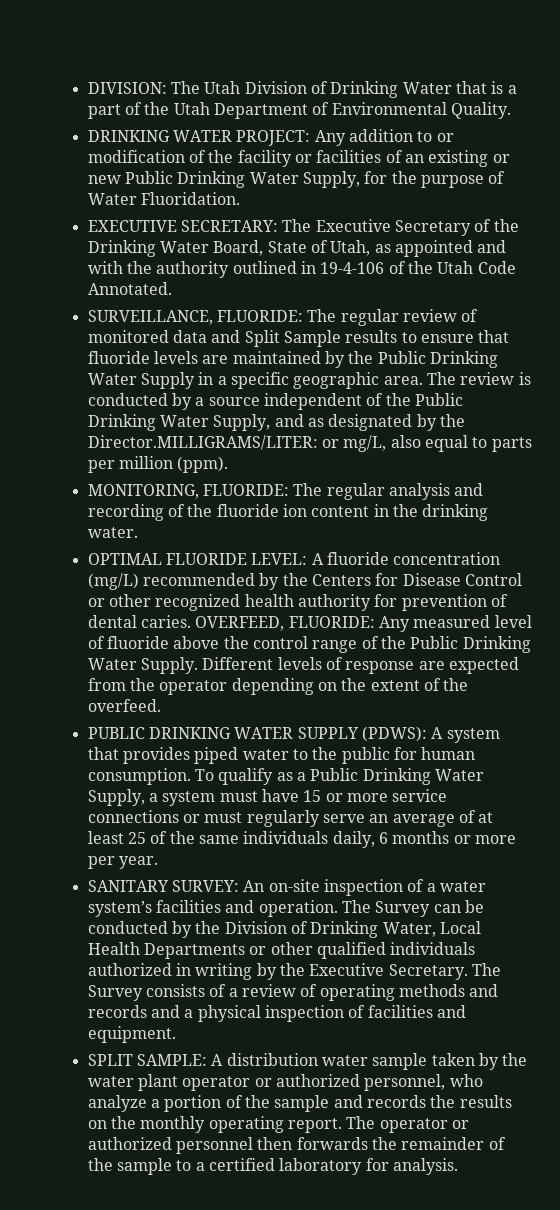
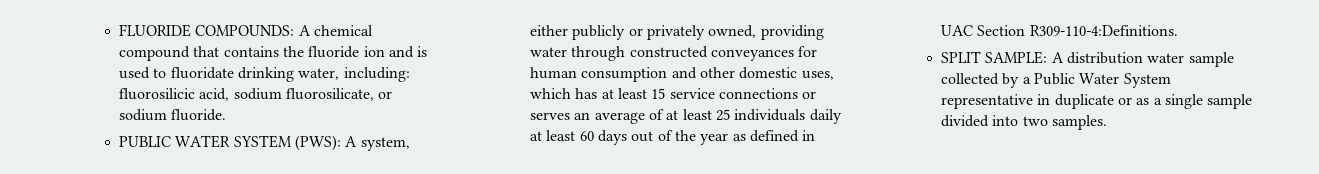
[87,81,517,98] [87,102,512,119] [87,129,454,146] [87,150,510,167] [87,171,506,188] [87,192,241,205] [87,219,519,236] [87,240,507,257] [87,261,516,278] [87,282,172,295] [87,309,479,326] [87,330,510,347] [87,351,499,368] [87,372,531,389] [87,393,464,410] [87,414,466,431] [87,435,532,452] [87,456,229,473] [87,483,484,500] [87,504,489,521] [87,527,138,538] [87,552,501,565] [87,573,523,590] [87,594,509,611] [87,615,532,632] [87,636,531,653] [87,657,520,674] [87,678,469,695] [87,699,161,712] [87,726,500,743] [87,747,476,764] [87,768,485,785] [87,789,448,806] [87,810,366,827] DIVISION: The Utah Division of Drinking Water that is a part of the Utah Department of Environmental Quality. // DRINKING WATER PROJECT: Any addition to or modification of the facility or facilities of an existing or new Public Drinking Water Supply, for the purpose of Water Fluoridation. // EXECUTIVE SECRETARY: The Executive Secretary of the Drinking Water Board, State of Utah, as appointed and with the authority outlined in 19-4-106 of the Utah Code Annotated. // SURVEILLANCE, FLUORIDE: The regular review of monitored data and Split Sample results to ensure that fluoride levels are maintained by the Public Drinking Water Supply in a specific geographic area. The review is conducted by a source independent of the Public Drinking Water Supply, and as designated by the Director.MILLIGRAMS/LITER: or mg/L, also equal to parts per million (ppm). // MONITORING, FLUORIDE: The regular analysis and recording of the fluoride ion content in the drinking water. // OPTIMAL FLUORIDE LEVEL: A fluoride concentration (mg/L) recommended by the Centers for Disease Control or other recognized health authority for prevention of dental caries. OVERFEED, FLUORIDE: Any measured level of fluoride above the control range of the Public Drinking Water Supply. Different levels of response are expected from the operator depending on the extent of the overfeed. // PUBLIC DRINKING WATER SUPPLY (PDWS): A system that provides piped water to the public for human consumption. To qualify as a Public Drinking Water Supply, a system must have 15 or more service connections or must regularly serve -> [119,24,374,37] [119,46,428,61] [119,67,410,82] [119,88,393,101] [119,109,227,121] [119,135,410,151] [530,25,824,40] [530,46,818,61] [530,67,834,82] [530,88,817,99] [530,112,571,120] FLUORIDE COMPOUNDS: A chemical compound that contains the fluoride ion and is used to fluoridate drinking water, including: fluorosilicic acid, sodium fluorosilicate, or sodium fluoride. // PUBLIC WATER SYSTEM (PWS): A system, either publicly or privately owned, providing water through constructed conveyances for human consumption and other domestic uses, which has at least 15 service connections or serves
[150,831,517,848] [87,856,159,869] [87,879,487,896] [87,900,485,917] [87,921,482,938] [87,942,476,959] [87,963,502,980] [87,984,499,1001] [87,1005,467,1022] [87,1026,176,1043] of the same individuals daily, 6 months or more per year. // SANITARY SURVEY: An on-site inspection of a water system’s facilities and operation. The Survey can be conducted by the Division of Drinking Water, Local Health Departments or other qualified individuals authorized in writing by the Executive Secretary. The Survey consists of a review of operating methods and records and a physical inspection of facilities and equipment. -> [734,109,842,124] [530,130,816,145] [941,25,1178,36] individuals daily at least 60 days out of the year as defined in UAC Section R309-110-4:Definitions.
[431,1053,528,1070] [87,1074,483,1091] [87,1095,512,1112] [87,1116,470,1133] [87,1137,506,1154] [87,1158,459,1175] taken by the water plant operator or authorized personnel, who analyze a portion of the sample and records the results on the monthly operating report. The operator or authorized personnel then forwards the remainder of the sample to a certified laboratory for analysis. -> [941,73,1171,88] [941,94,1253,109] [941,115,1108,130] collected by a Public Water System representative in duplicate or as a single sample divided into two samples.

